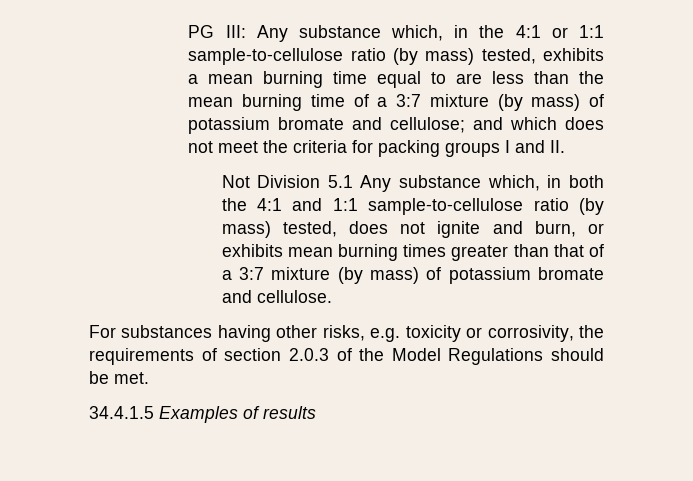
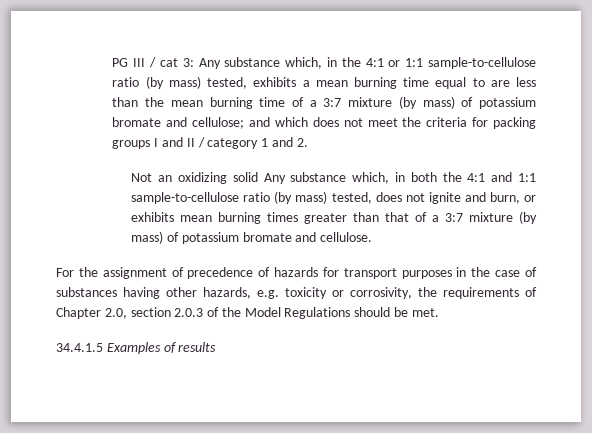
[225,25,246,38] III: -> [133,57,194,68] III / cat 3:
[550,140,566,153] [221,175,353,188] II. // Not Division 5.1 -> [186,137,308,149] [131,172,258,184] II / category 1 and 2. // Not an oxidizing solid
(116, 331) none -> [78,267,538,279] the assignment of precedence of hazards for transport purposes in the case of
[322,325,365,341] risks, -> [203,287,251,299] hazards,
(217, 354) none -> [56,307,127,319] Chapter 2.0,

